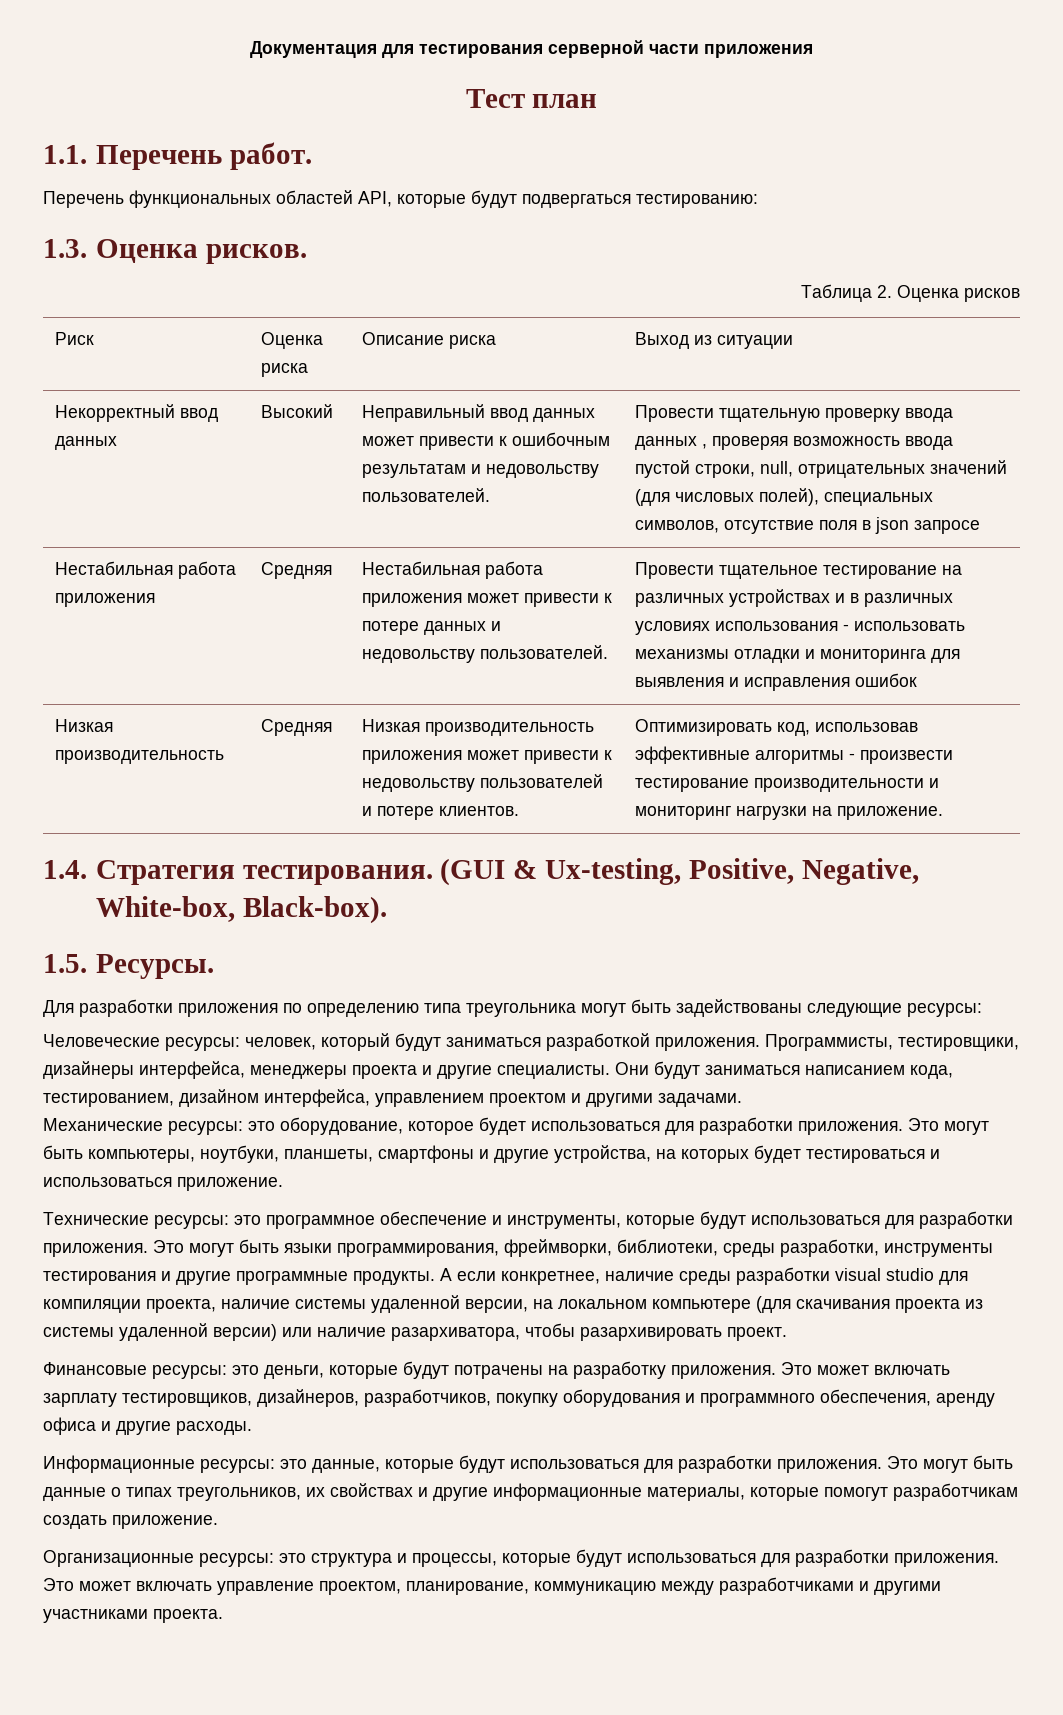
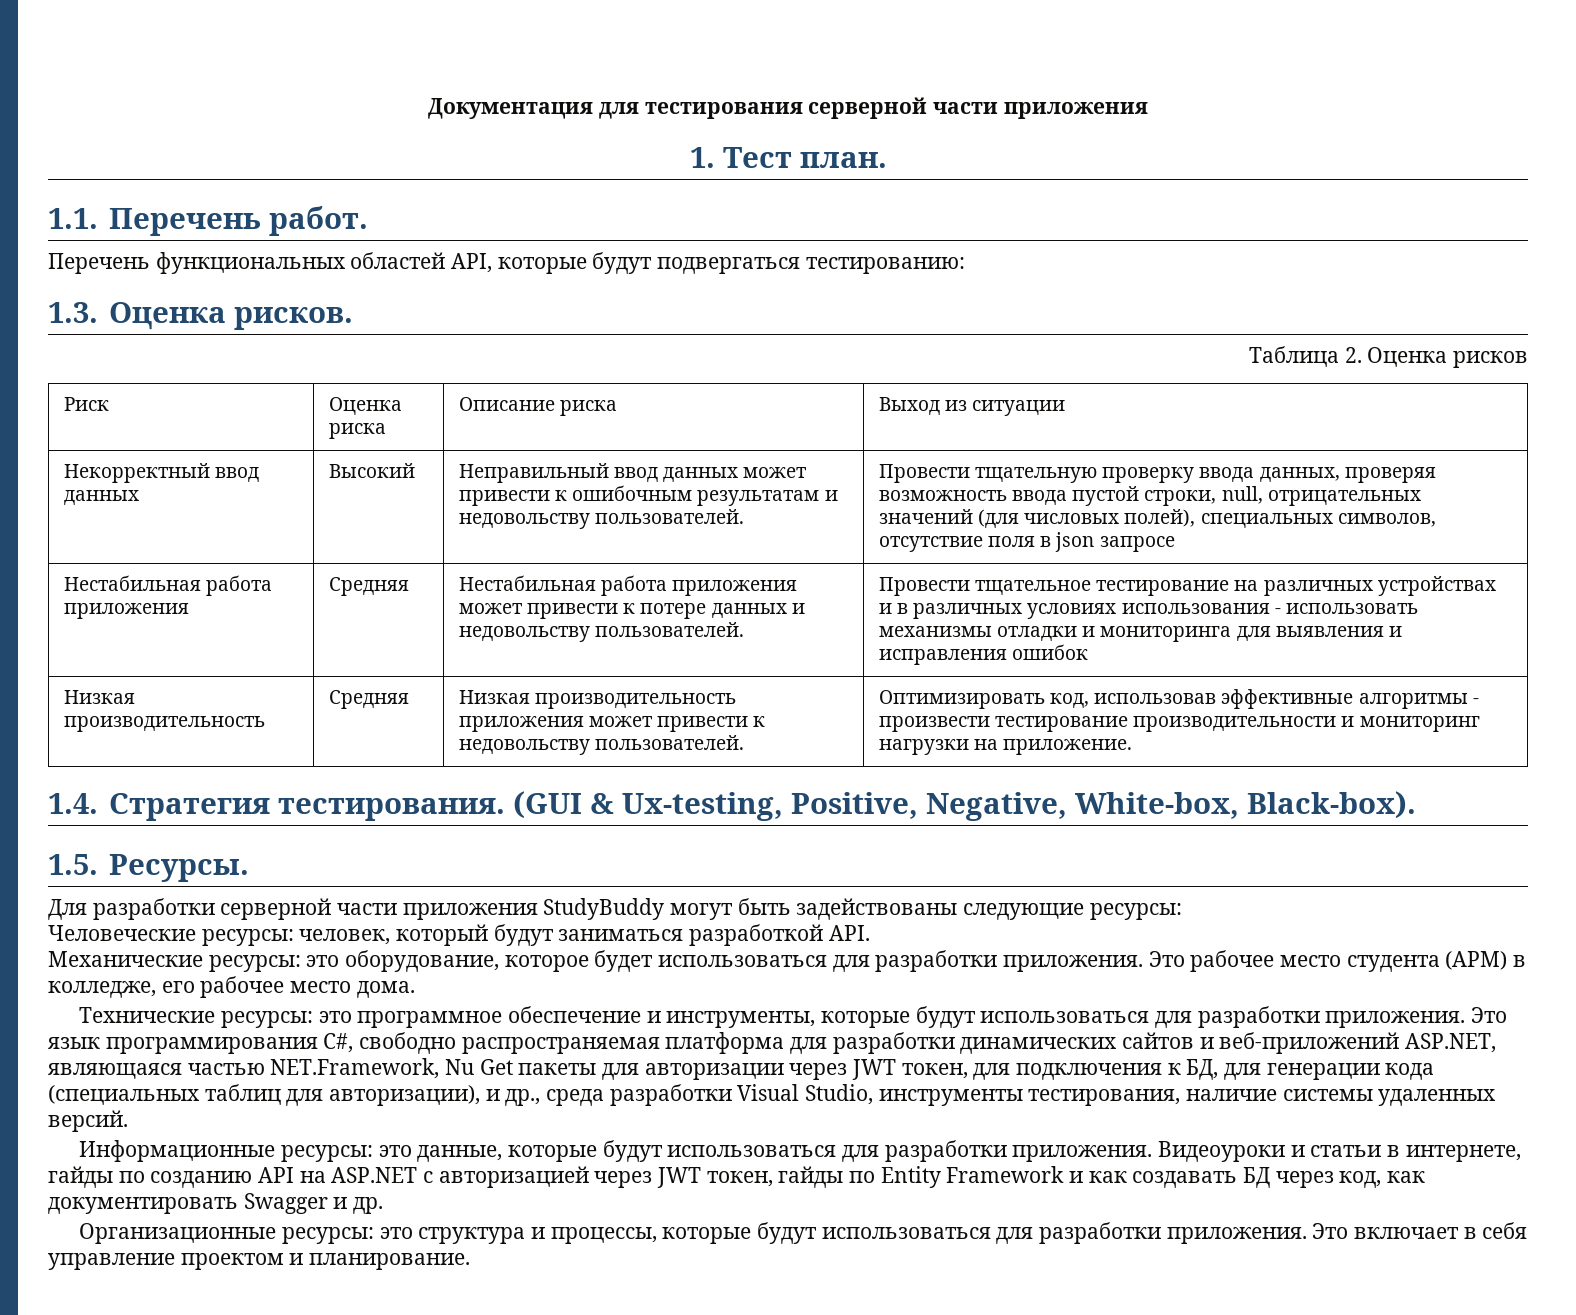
[465,89,598,108] Тест план -> [689,147,887,168] 1. Тест план.
[634,436,707,450] данных , -> [1259,467,1340,482] данных,
[479,774,603,788] [361,806,519,820] пользователей и потере клиентов. -> [595,735,745,750] пользователей.
[178,1003,576,1017] приложения по определению типа треугольника -> [220,898,665,920] серверной части приложения StudyBuddy
[655,1034,1019,1051] [43,1061,953,1079] [43,1089,742,1107] приложения. Программисты, тестировщики, дизайнеры интерфейса, менеджеры проекта и другие специалисты. Они будут заниматься написанием кода, тестированием, дизайном интерфейса, управлением проектом и другими задачами. -> [828,925,870,941] API.
[944,1121,989,1135] [43,1145,940,1163] [43,1177,283,1191] могут быть компьютеры, ноутбуки, планшеты, смартфоны и другие устройства, на которых будет тестироваться и использоваться приложение. -> [1190,950,1527,972] [48,976,415,998] рабочее место студента (АРМ) в колледже, его рабочее место дома.
[189,1239,993,1257] [43,1267,968,1285] [43,1295,983,1313] [43,1323,787,1341] [43,1361,950,1379] [43,1389,995,1407] [43,1417,252,1435] могут быть языки программирования, фреймворки, библиотеки, среды разработки, инструменты тестирования и другие программные продукты. А если конкретнее, наличие среды разработки visual studio для компиляции проекта, наличие системы удаленной версии, на локальном компьютере (для скачивания проекта из системы удаленной версии) или наличие разархиватора, чтобы разархивировать проект. // Финансовые ресурсы: это деньги, которые будут потрачены на разработку приложения. Это может включать зарплату тестировщиков, дизайнеров, разработчиков, покупку оборудования и программного обеспечения, аренду офиса и другие расходы. -> [48,1032,1497,1054] [48,1058,1435,1080] [48,1084,1497,1106] [48,1110,128,1132] язык программирования C#, свободно распространяемая платформа для разработки динамических сайтов и веб-приложений ASP.NET, являющаяся частью NET.Framework, Nu Get пакеты для авторизации через JWT токен, для подключения к БД, для генерации кода (специальных таблиц для авторизации), и др., среда разработки Visual Studio, инструменты тестирования, наличие системы удаленных версий.
[887,1455,1013,1473] [43,1483,1018,1501] [43,1515,218,1529] Это могут быть данные о типах треугольников, их свойствах и другие информационные материалы, которые помогут разработчикам создать приложение. -> [1158,1141,1521,1162] [48,1166,1426,1188] [48,1193,384,1214] Видеоуроки и статьи в интернете, гайды по созданию API на ASP.NET с авторизацией через JWT токен, гайды по Entity Framework и как создавать БД через код, как документировать Swagger и др.
[79,1577,941,1595] [43,1609,223,1623] может включать управление проектом, планирование, коммуникацию между разработчиками и другими участниками проекта. -> [1354,1222,1528,1239] [48,1253,471,1270] включает в себя управление проектом и планирование.

